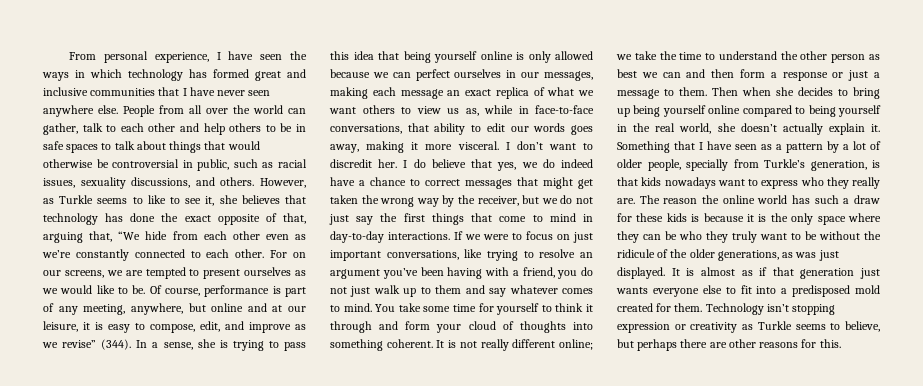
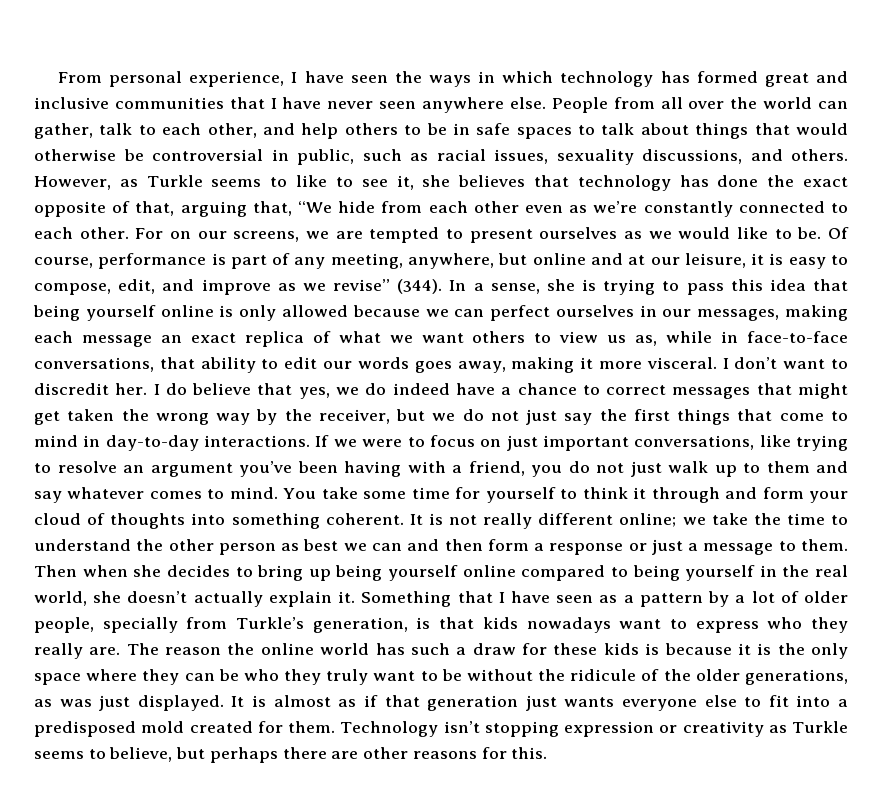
[148,123,176,132] other -> [207,123,257,138] other,

